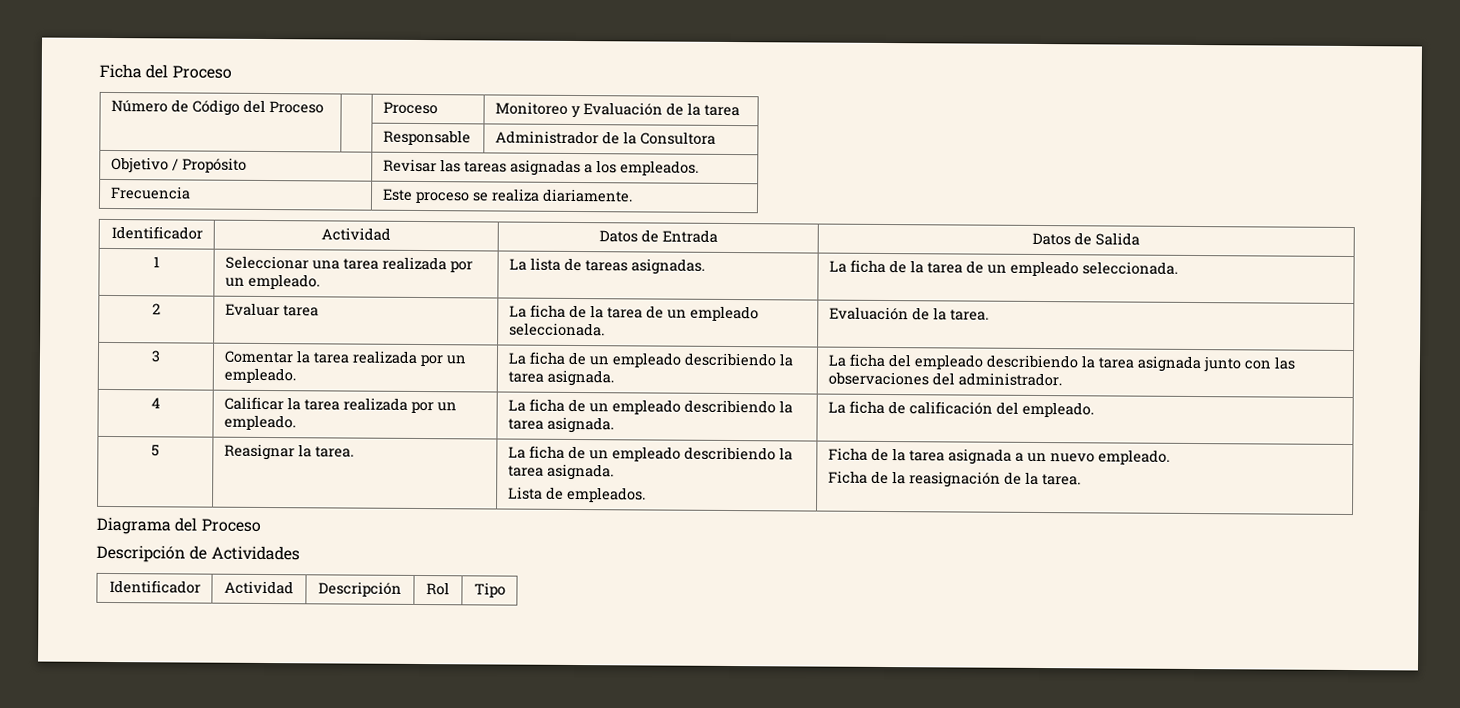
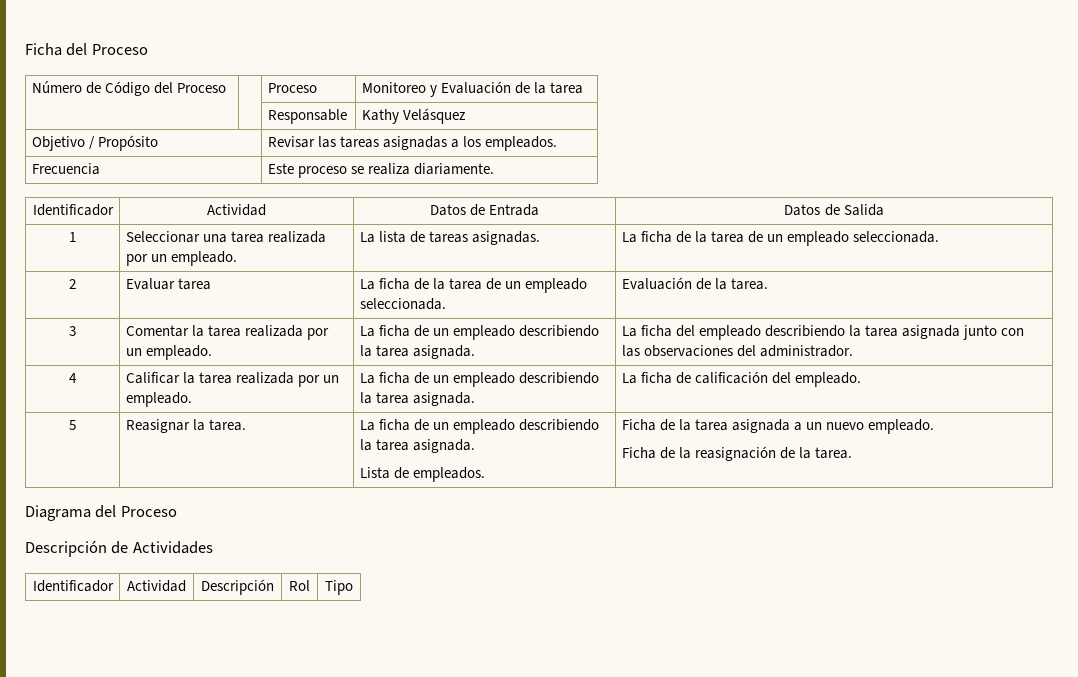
[494,130,716,145] Administrador de la Consultora -> [361,108,466,124] Kathy Velásquez

